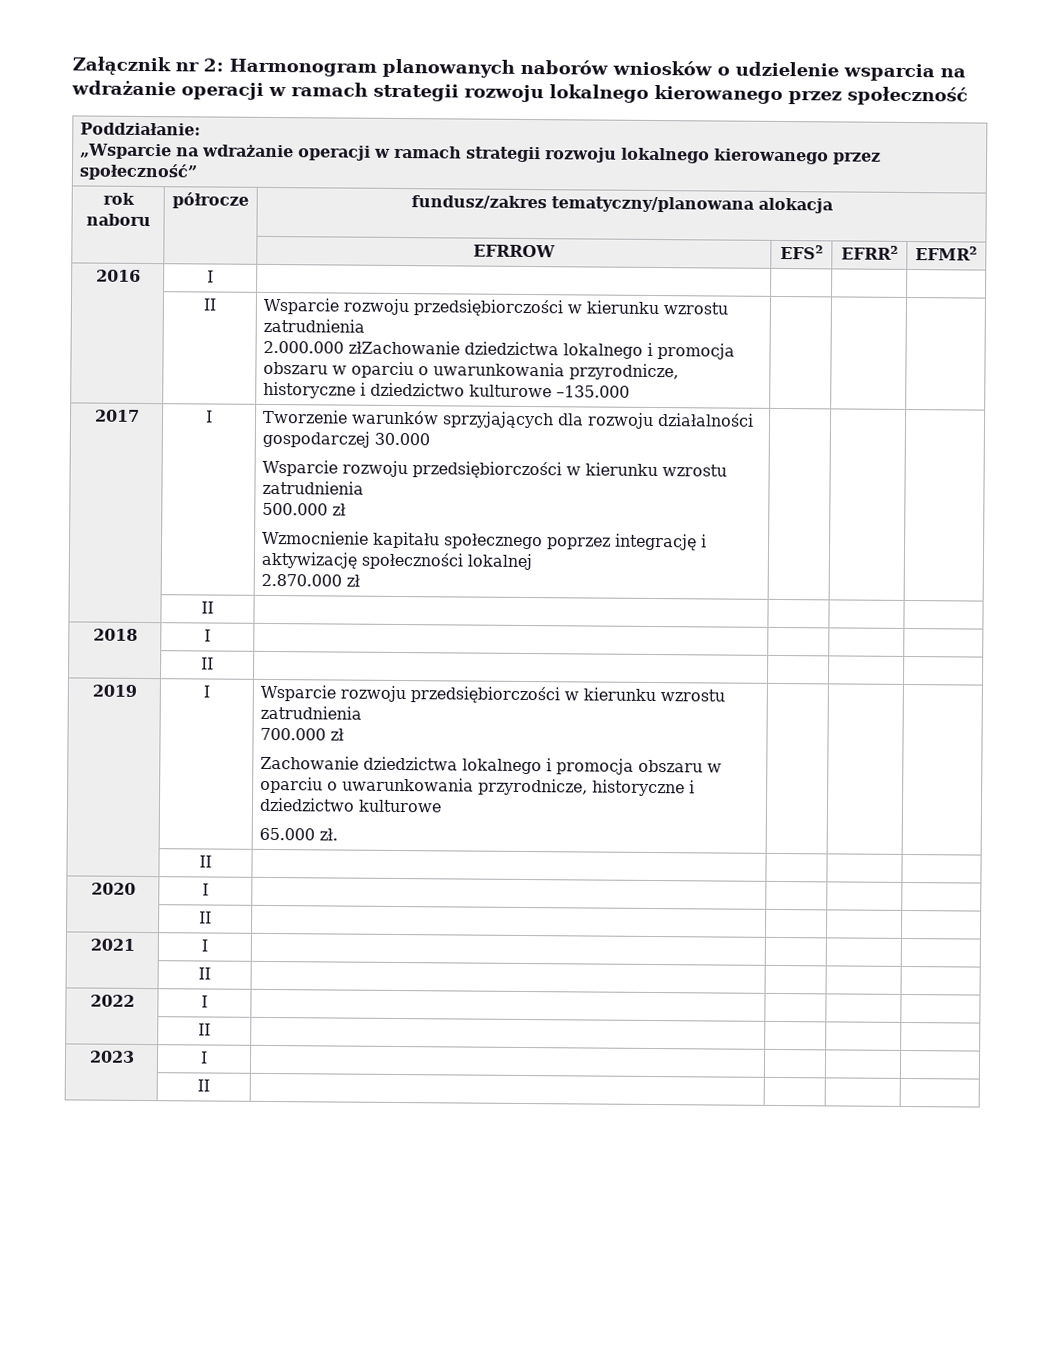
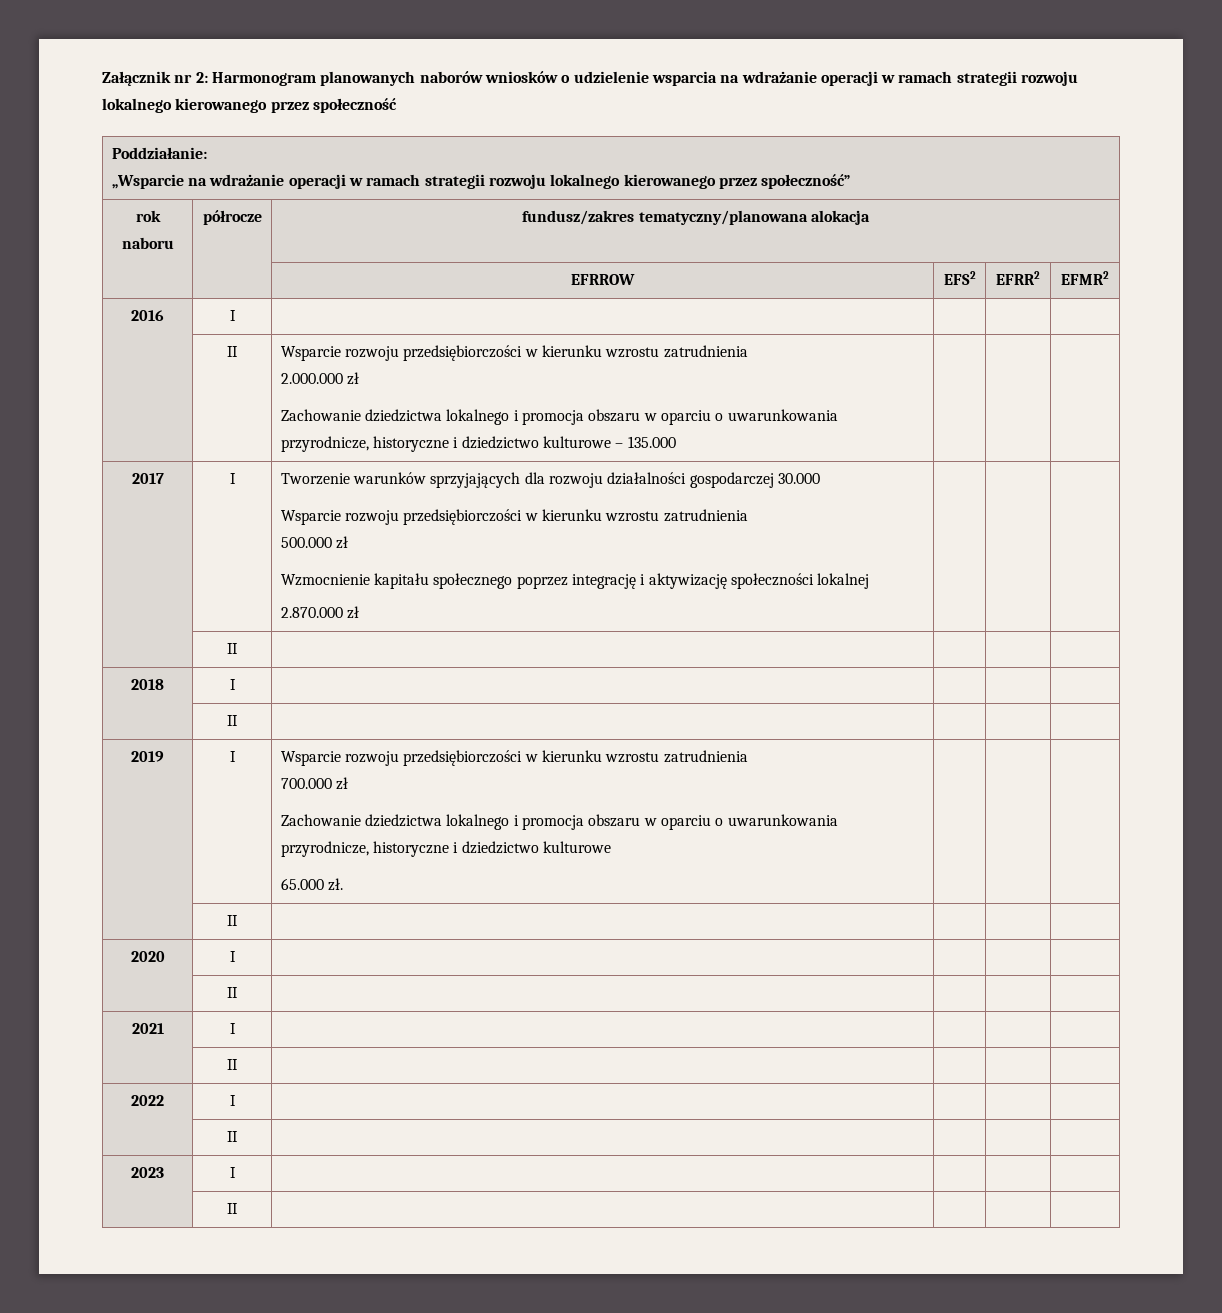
[348,340,461,355] złZachowanie -> [347,372,360,385] [280,409,361,421] zł // Zachowanie
[556,385,631,398] –135.000 -> [615,436,676,448] – 135.000

